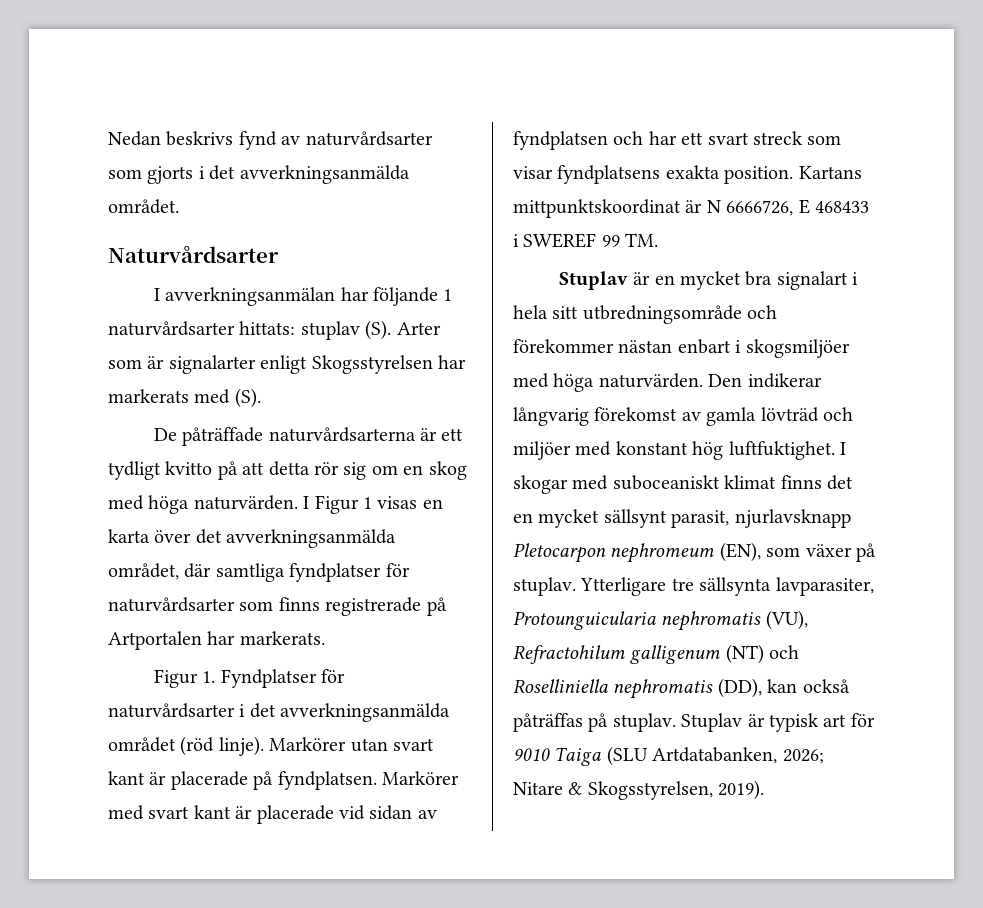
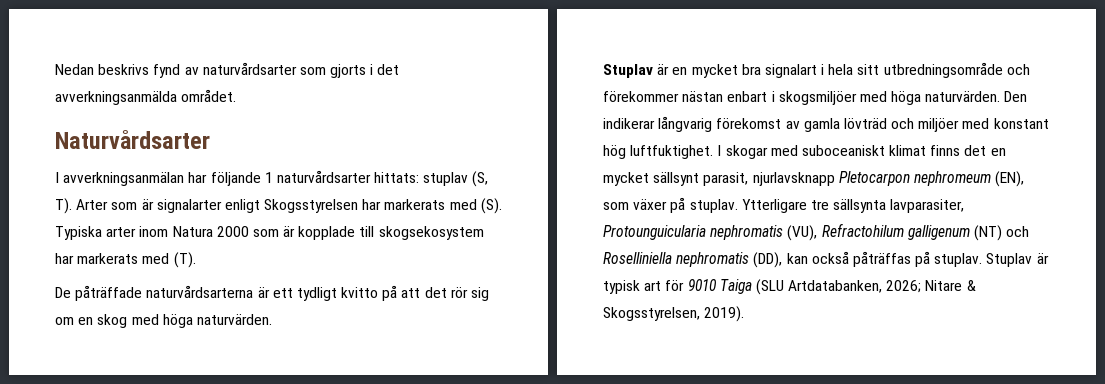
[365,320,392,340] (S). -> [472,171,489,187] [55,198,72,214] (S, T).
(261, 398) none -> [55,226,484,240] [55,252,196,268] Typiska arter inom Natura 2000 som är kopplade till skogsekosystem har markerats med (T).
[268,461,310,476] detta -> [424,287,447,298] det
[303,495,443,514] [108,529,397,548] [108,563,410,582] [108,597,447,616] [108,631,325,650] [153,669,345,688] [108,703,451,722] [108,736,434,756] [108,771,459,790] [108,805,437,824] [513,131,842,150] [513,165,862,184] [513,199,869,218] [513,233,659,248] I Figur 1 visas en karta över det avverkningsanmälda området, där samtliga fyndplatser för naturvårdsarter som finns registrerade på Artportalen har markerats. // Figur 1. Fyndplatser för naturvårdsarter i det avverkningsanmälda området (röd linje). Markörer utan svart kant är placerade på fyndplatsen. Markörer med svart kant är placerade vid sidan av fyndplatsen och har ett svart streck som visar fyndplatsens exakta position. Kartans mittpunktskoordinat är N 6666726, E 468433 i SWEREF 99 TM. -> (272, 319) none

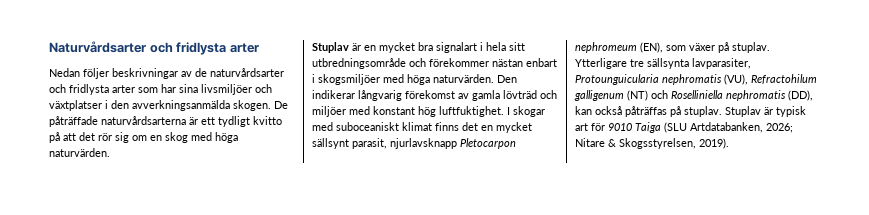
[55,62,400,78] [55,89,237,105] [55,130,210,149] [55,170,489,187] [55,198,502,214] [55,226,484,240] [55,252,196,268] Nedan beskrivs fynd av naturvårdsarter som gjorts i det avverkningsanmälda området. // Naturvårdsarter // I avverkningsanmälan har följande 1 naturvårdsarter hittats: stuplav (S, T). Arter som är signalarter enligt Skogsstyrelsen har markerats med (S). Typiska arter inom Natura 2000 som är kopplade till skogsekosystem har markerats med (T). // -> [49,41,259,55] [49,68,284,79] [49,84,272,95] [49,100,271,111] Naturvårdsarter och fridlysta arter // Nedan följer beskrivningar av de naturvårdsarter och fridlysta arter som har sina livsmiljöer och växtplatser i den avverkningsanmälda skogen.

